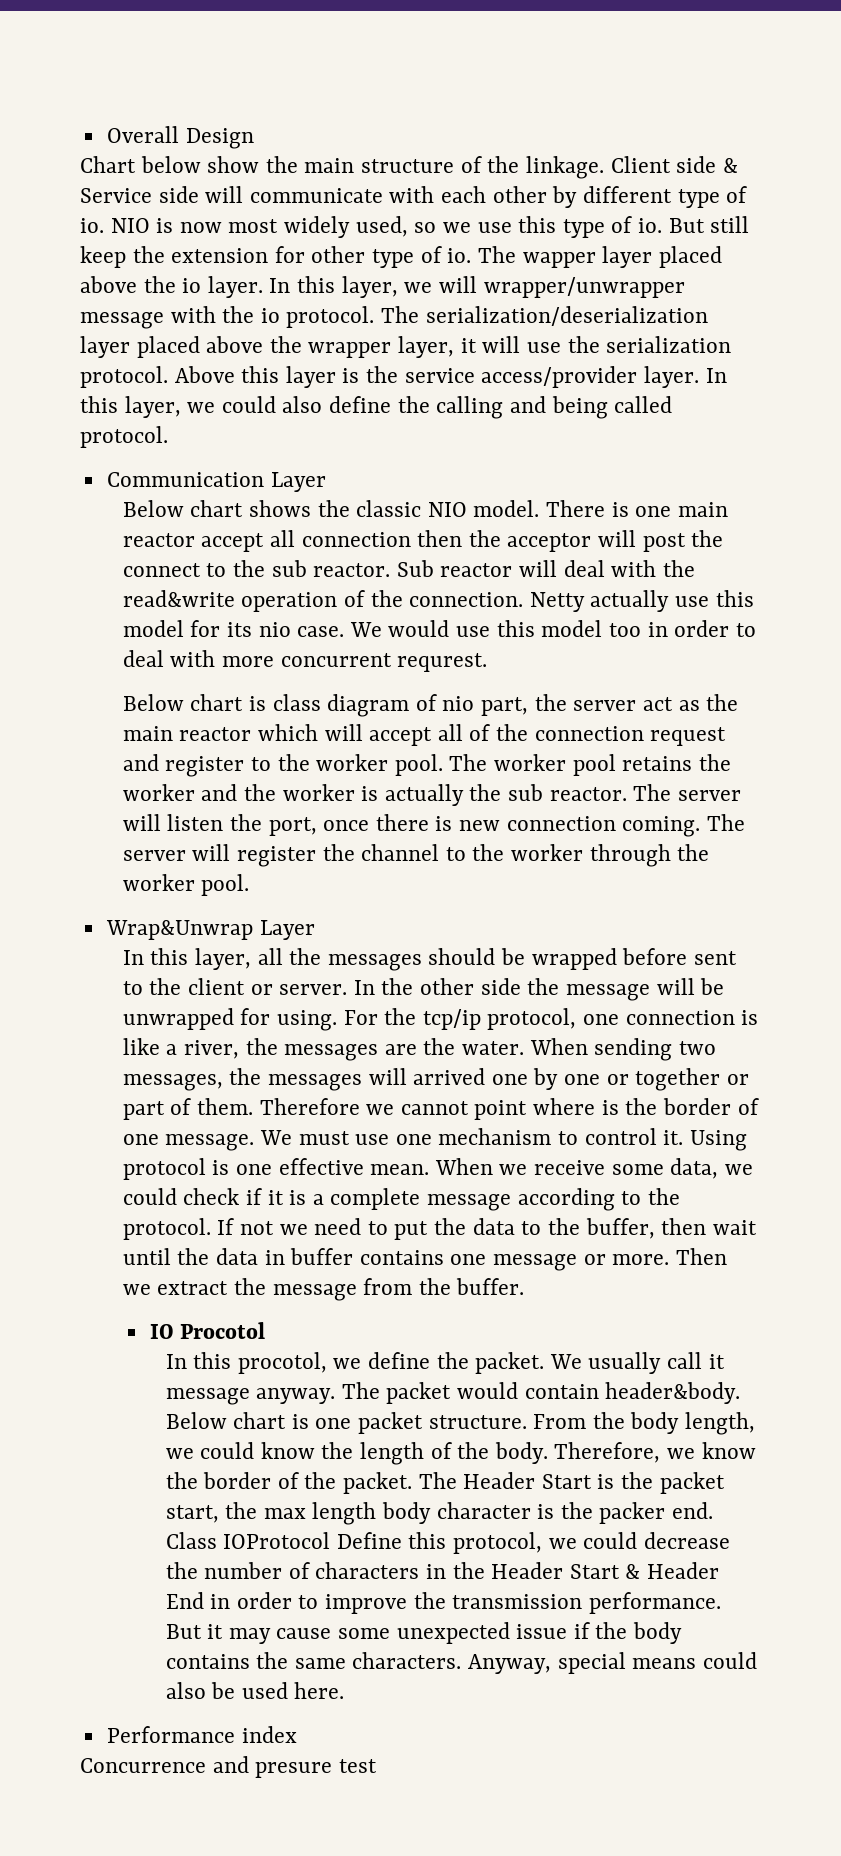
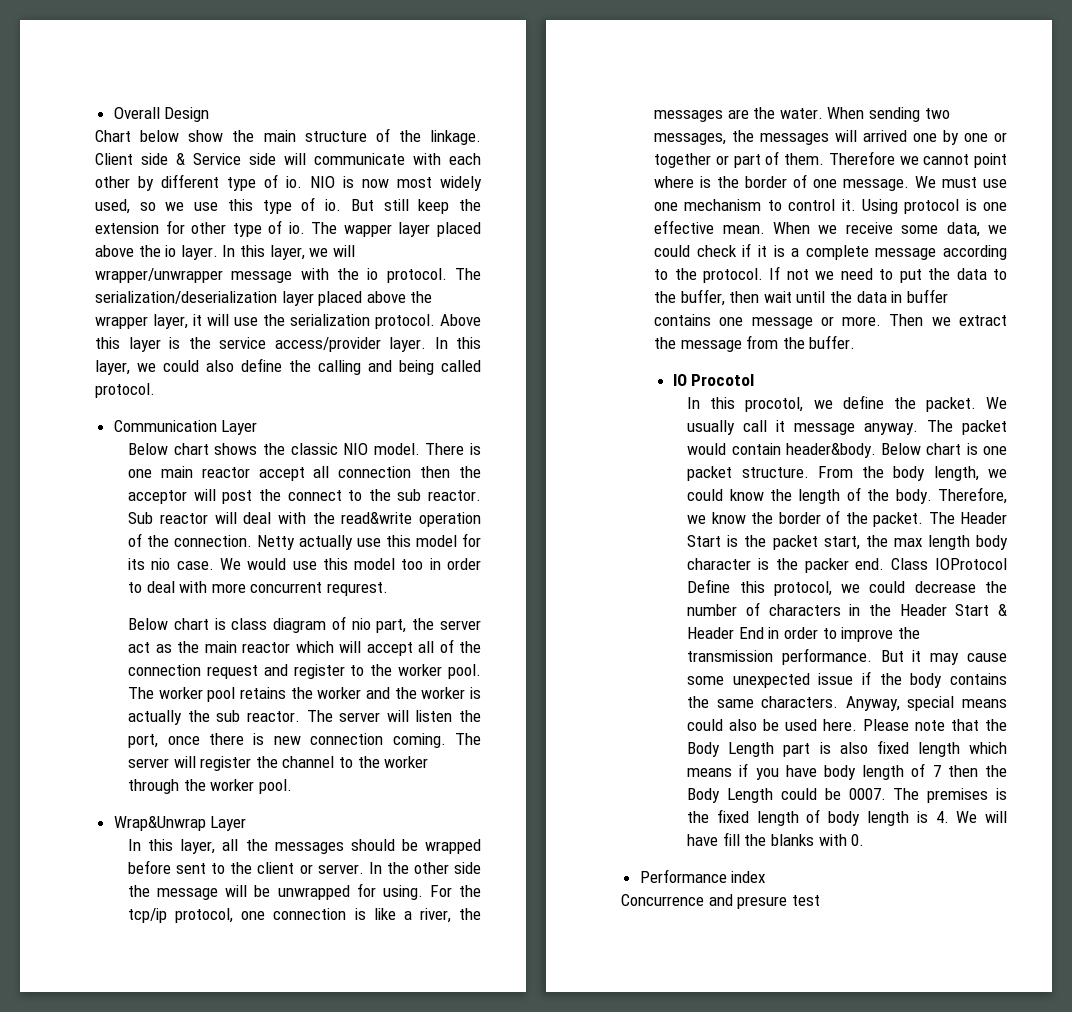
(345, 1690) none -> [863,719,1007,731] [687,740,1007,757] [687,763,1008,780] [687,788,1007,803] [687,809,1008,826] [687,832,865,846] Please note that the Body Length part is also fixed length which means if you have body length of 7 then the Body Length could be 0007. The premises is the fixed length of body length is 4. We will have fill the blanks with 0.

